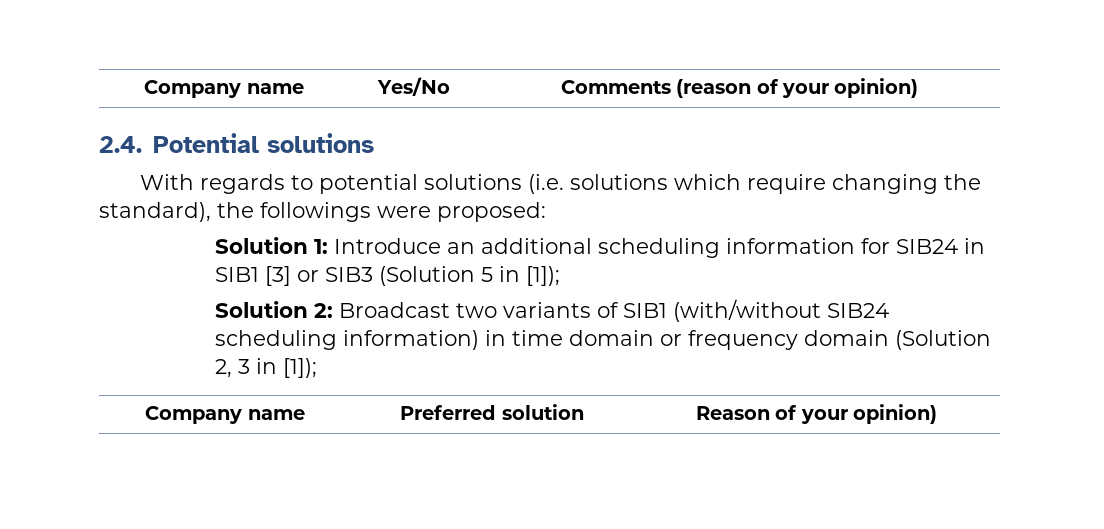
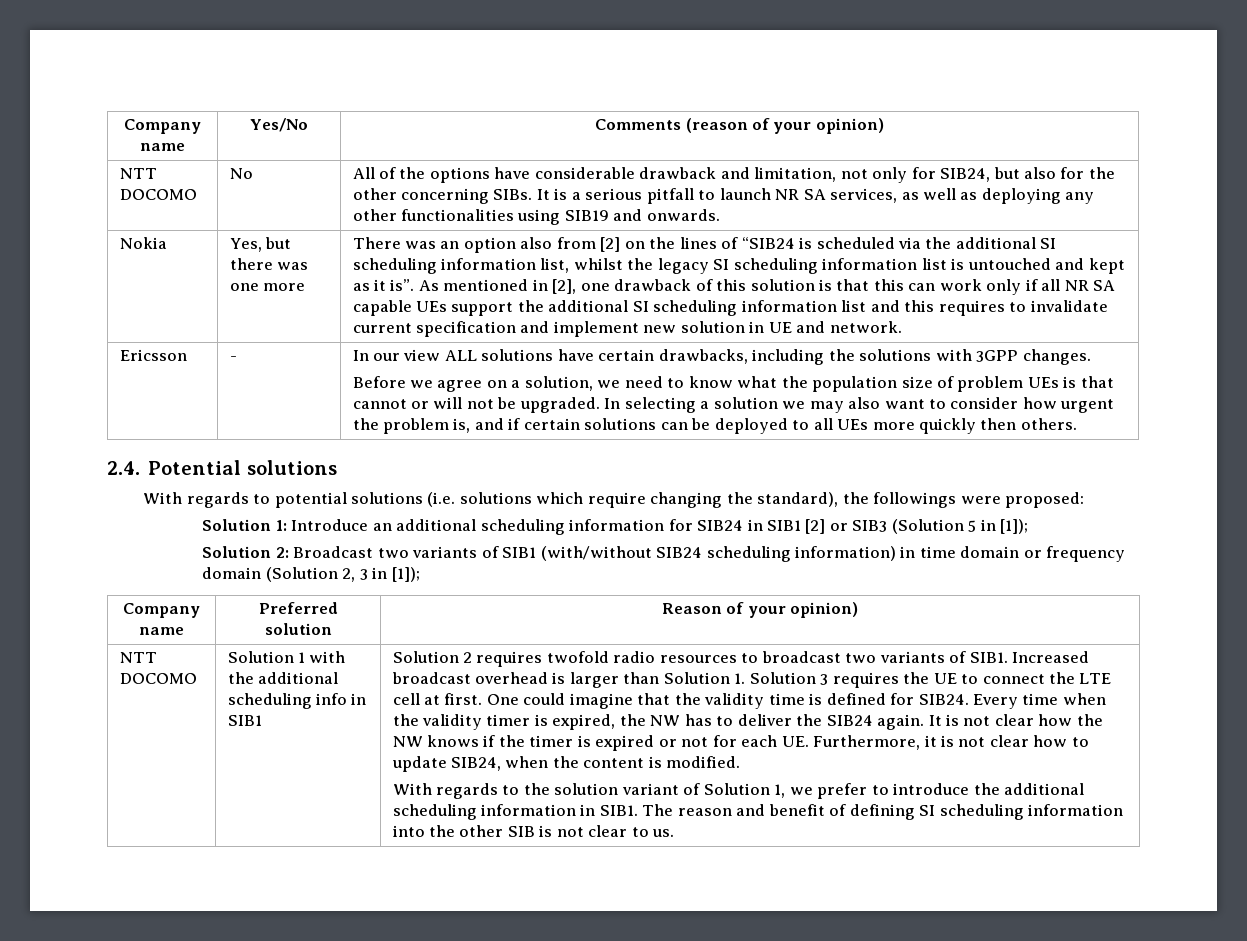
(919, 88) none -> [119,168,157,179] [119,189,197,200] [229,168,253,179] [352,167,1115,183] [352,188,1095,204] [352,209,720,225] [119,237,167,249] [229,237,292,252] [229,258,309,270] [229,283,306,291] [352,237,1057,253] [352,258,1125,274] [352,279,1116,295] [352,300,1108,316] [352,321,902,337] [119,349,187,361] [229,356,237,361] [352,349,1091,365] [352,376,1114,392] [352,397,1115,413] [352,418,1077,434] // NTT DOCOMO | No | All of the options have considerable drawback and limitation, not only for SIB24, but also for the other concerning SIBs. It is a serious pitfall to launch NR SA services, as well as deploying any other functionalities using SIB19 and onwards. // Nokia | Yes, but there was one more | There was an option also from [2] on the lines of “SIB24 is scheduled via the additional SI scheduling information list, whilst the legacy SI scheduling information list is untouched and kept as it is”. As mentioned in [2], one drawback of this solution is that this can work only if all NR SA capable UEs support the additional SI scheduling information list and this requires to invalidate current specification and implement new solution in UE and network. // Ericsson | - | In our view ALL solutions have certain drawbacks, including the solutions with 3GPP changes. // Before we agree on a solution, we need to know what the population size of problem UEs is that cannot or will not be upgraded. In selecting a solution we may also want to consider how urgent the problem is, and if certain solutions can be deployed to all UEs more quickly then others.
[264,266,291,286] [3] -> [805,519,826,534] [2]
(937, 414) none -> [119,652,157,663] [119,673,197,684] [227,651,346,663] [227,672,339,684] [227,693,367,709] [227,715,262,726] [392,651,1090,667] [391,672,1112,688] [392,693,1106,709] [392,714,1103,730] [392,735,1089,751] [391,756,741,772] [392,783,1084,799] [392,804,1124,820] [392,825,675,837] // NTT DOCOMO | Solution 1 with the additional scheduling info in SIB1 | Solution 2 requires twofold radio resources to broadcast two variants of SIB1. Increased broadcast overhead is larger than Solution 1. Solution 3 requires the UE to connect the LTE cell at first. One could imagine that the validity time is defined for SIB24. Every time when the validity timer is expired, the NW has to deliver the SIB24 again. It is not clear how the NW knows if the timer is expired or not for each UE. Furthermore, it is not clear how to update SIB24, when the content is modified. // With regards to the solution variant of Solution 1, we prefer to introduce the additional scheduling information in SIB1. The reason and benefit of defining SI scheduling information into the other SIB is not clear to us.

